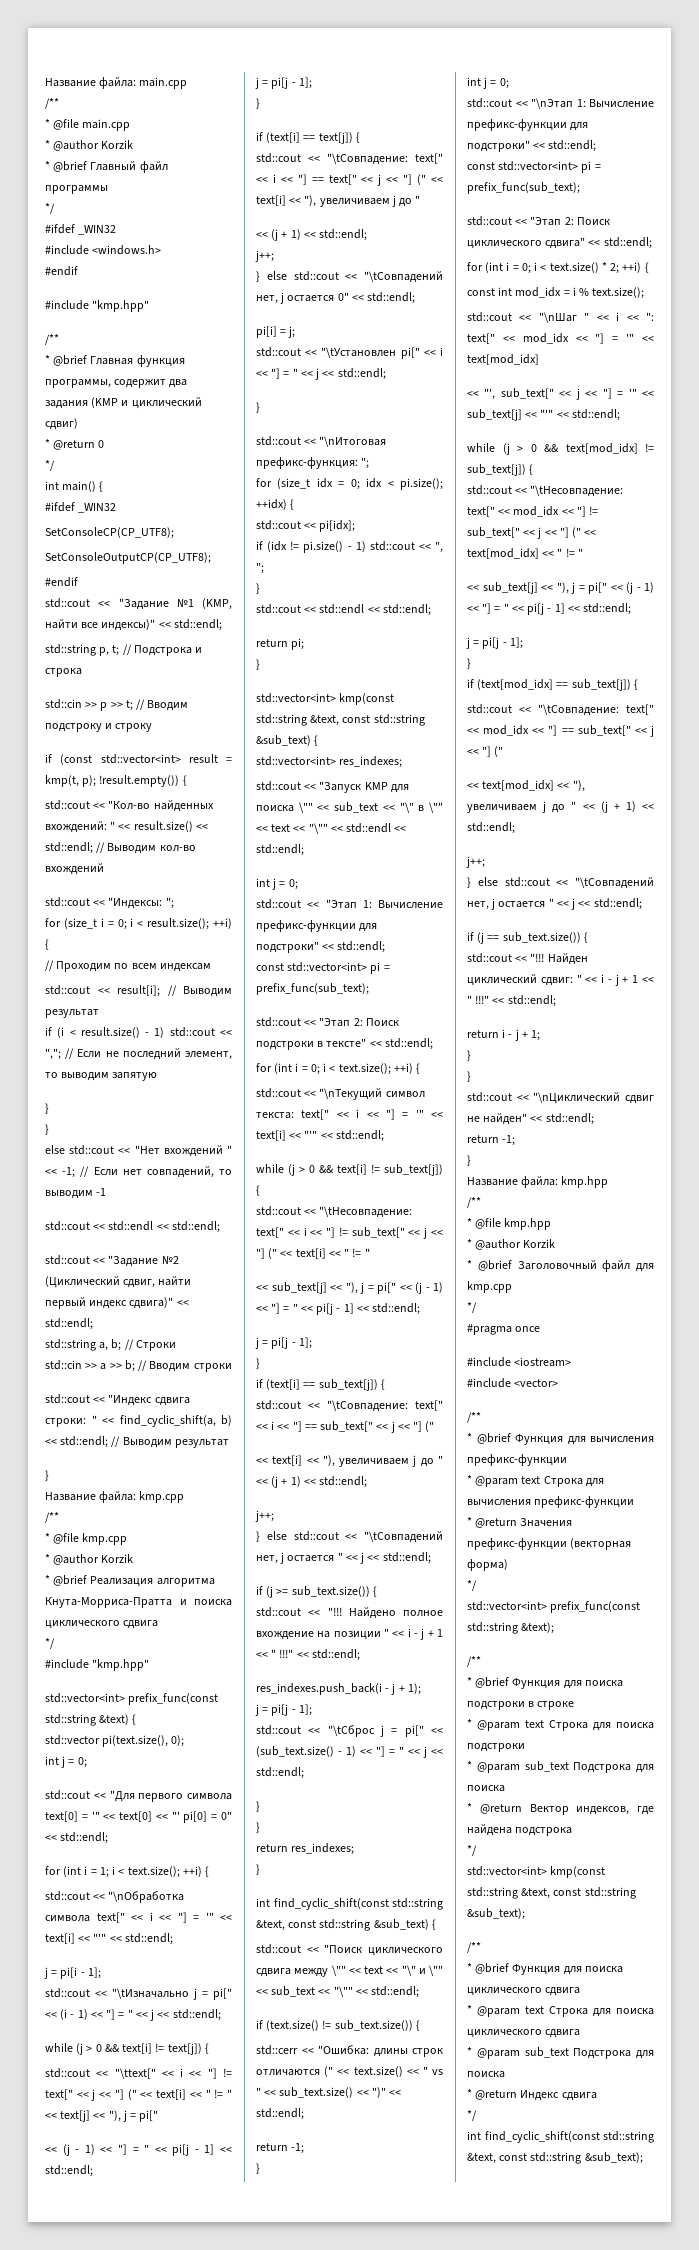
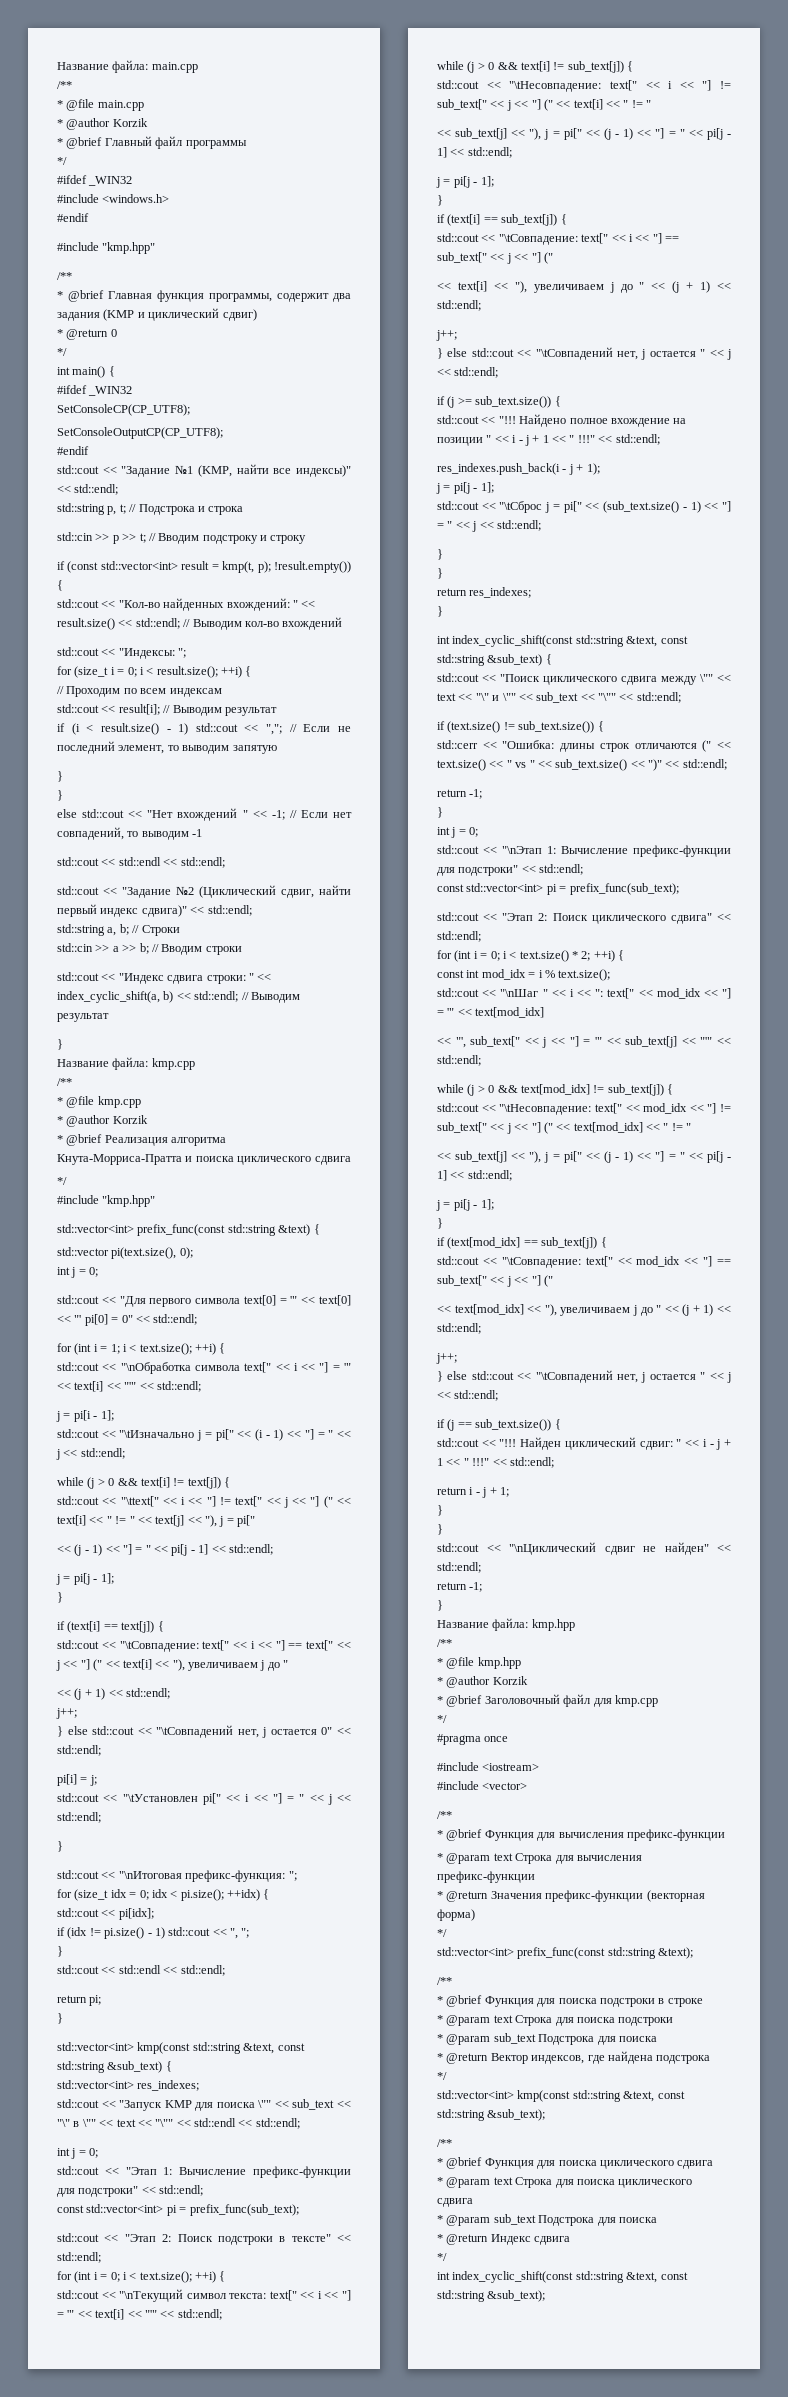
[119,1415,216,1427] find_cyclic_shift(a, -> [57,991,160,1003] index_cyclic_shift(a,
[273,1898,389,1910] find_cyclic_shift(const -> [452,635,574,647] index_cyclic_shift(const
[484,2131,600,2143] find_cyclic_shift(const -> [452,2271,574,2283] index_cyclic_shift(const

